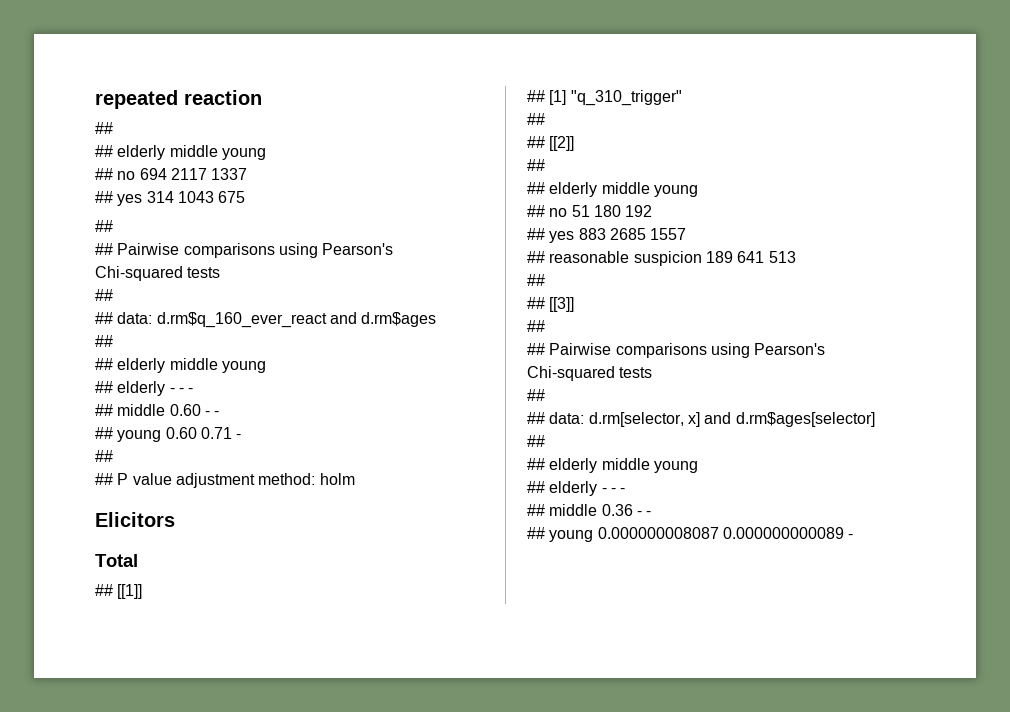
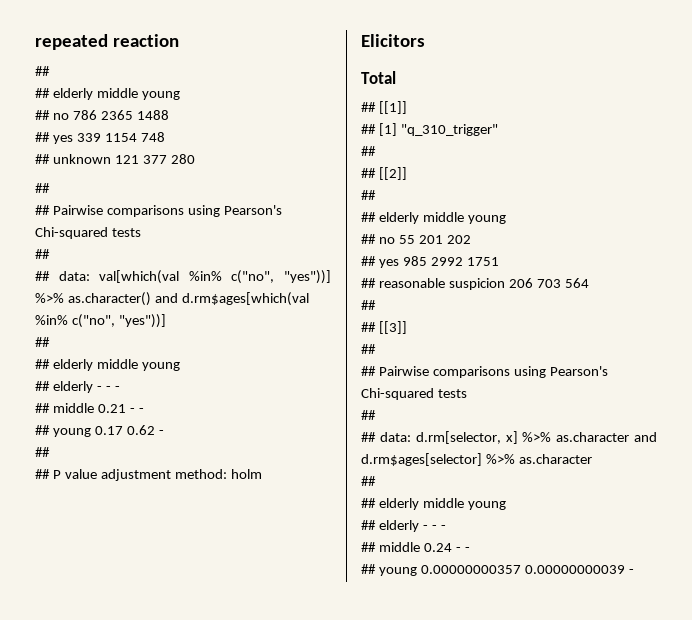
[139,168,248,180] [95,191,246,206] 694 2117 1337 // ## yes 314 1043 675 -> [72,110,169,120] [35,132,165,144] [35,154,195,164] 786 2365 1488 // ## yes 339 1154 748 // ## unknown 121 377 280
[156,312,437,328] d.rm$q_160_ever_react and d.rm$ages -> [99,270,331,284] [35,292,309,306] [35,314,166,328] val[which(val %in% c("no", "yes"))] %>% as.character() and d.rm$ages[which(val %in% c("no", "yes"))]
[169,404,220,416] [95,427,232,442] 0.60 - - // ## young 0.60 0.71 -> [97,404,144,413] [35,425,155,437] 0.21 - - // ## young 0.17 0.62
[571,205,653,217] [527,228,687,243] 51 180 192 // ## yes 883 2685 1557 -> [398,235,471,244] [361,256,499,268] 55 201 202 // ## yes 985 2992 1751
[705,251,796,263] 189 641 513 -> [508,278,589,288] 206 703 564
(700, 419) none -> [522,432,630,442] %>% as.character
(875, 419) none -> [485,454,592,464] %>% as.character
[601,504,652,516] [527,527,844,542] 0.36 - - // ## young 0.000000008087 0.000000000089 -> [423,543,470,552] [361,564,625,576] 0.24 - - // ## young 0.00000000357 0.00000000039

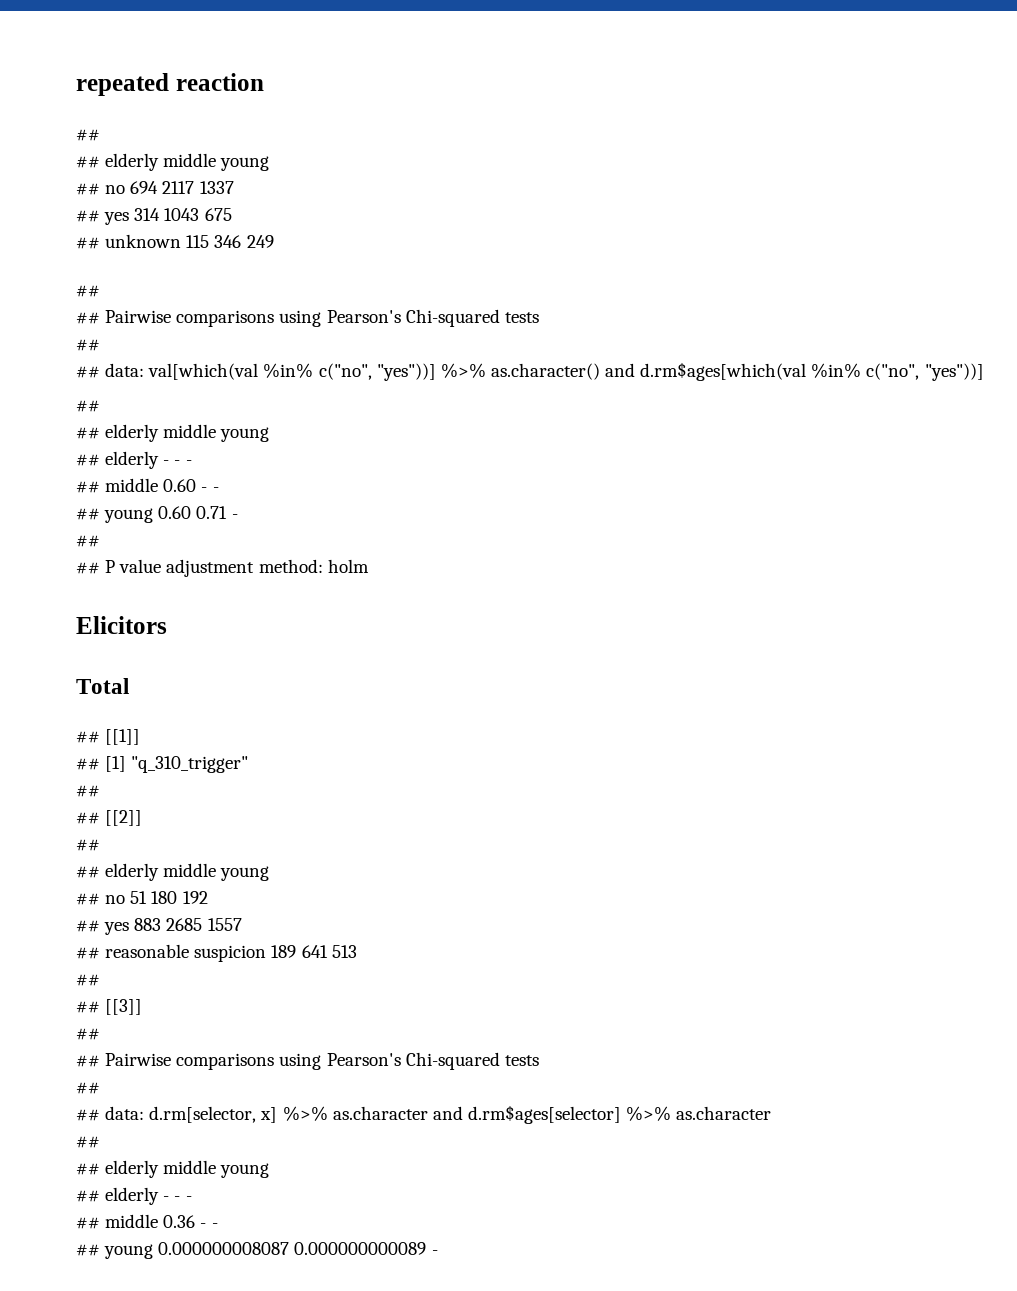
[72,110,169,120] [35,132,165,144] 786 2365 1488 // ## yes 339 1154 748 -> [130,181,234,194] [76,208,232,225] 694 2117 1337 // ## yes 314 1043 675
[114,154,195,164] 121 377 280 -> [186,235,274,248] 115 346 249
[97,404,144,413] [35,425,155,437] 0.21 - - // ## young 0.17 0.62 -> [163,479,219,492] [76,506,228,523] 0.60 - - // ## young 0.60 0.71
[398,235,471,244] [361,256,499,268] 55 201 202 // ## yes 985 2992 1751 -> [130,891,208,904] [76,918,242,935] 51 180 192 // ## yes 883 2685 1557
[508,278,589,288] 206 703 564 -> [271,945,357,958] 189 641 513
[423,543,470,552] [361,564,625,576] 0.24 - - // ## young 0.00000000357 0.00000000039 -> [163,1215,218,1228] [76,1242,427,1259] 0.36 - - // ## young 0.000000008087 0.000000000089

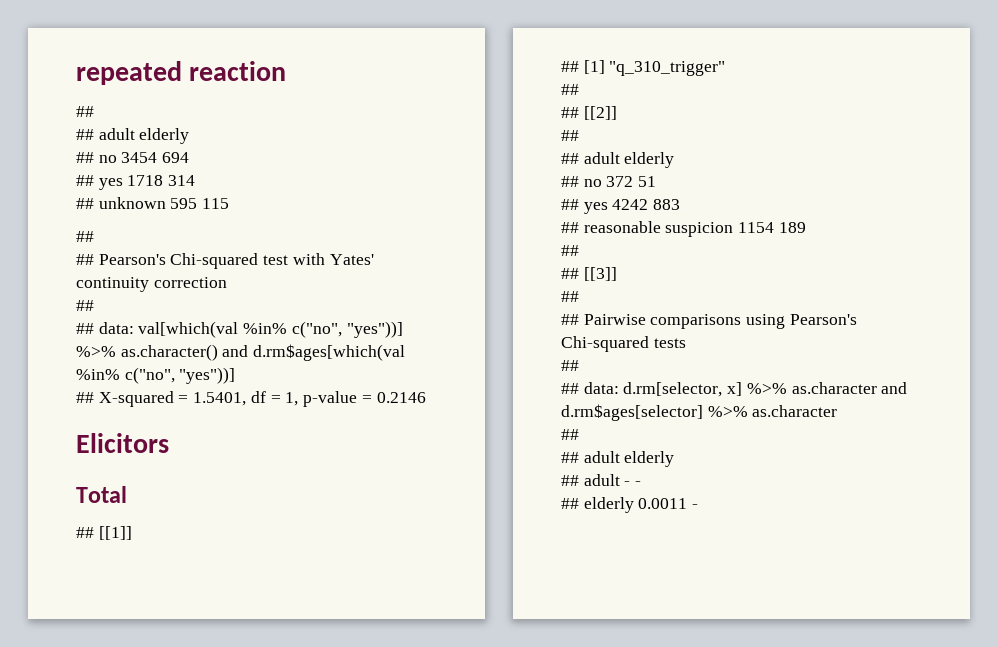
[105,153,270,171] [76,183,126,195] elderly middle young // ## no -> [98,128,190,144] [76,152,158,163] adult elderly // ## no 3454
[162,181,234,194] [76,210,130,225] 2117 1337 // ## yes -> [76,175,164,190] // ## yes 1718
[164,208,232,221] 1043 675 -> (196, 180) none
(182, 241) none -> [170,198,198,209] 595
[214,235,274,248] [76,285,100,297] [76,309,539,327] 346 249 // ## // ## Pairwise comparisons using Pearson's Chi-squared tests -> [76,231,94,242] [76,253,374,269] [76,277,227,292] // ## // ## Pearson's Chi-squared test with Yates' continuity correction
[76,424,270,442] [76,451,192,469] [76,478,219,493] [76,506,238,523] [76,535,100,547] [76,559,369,577] // ## elderly middle young // ## elderly - - - // ## middle 0.60 - - // ## young 0.60 0.71 - // ## // ## P value adjustment method: holm -> [98,391,426,407] X-squared = 1.5401, df = 1, p-value = 0.2146
[105,863,270,881] [76,893,126,905] elderly middle young // ## no -> [583,152,675,168] [561,176,634,187] adult elderly // ## no 372
[151,891,208,904] [76,920,130,935] 180 192 // ## yes -> [561,199,649,214] // ## yes 4242
[166,918,242,931] 2685 1557 -> (681, 204) none
(267, 953) none -> [738,222,775,233] 1154
[301,945,357,958] 641 513 -> (806, 227) none
[105,1160,270,1178] [76,1187,192,1205] [76,1214,218,1229] [76,1242,427,1259] elderly middle young // ## elderly - - - // ## middle 0.36 - - // ## young 0.000000008087 0.000000000089 -> [583,451,675,467] [561,474,642,486] [561,497,688,513] adult elderly // ## adult - - // ## elderly 0.0011

